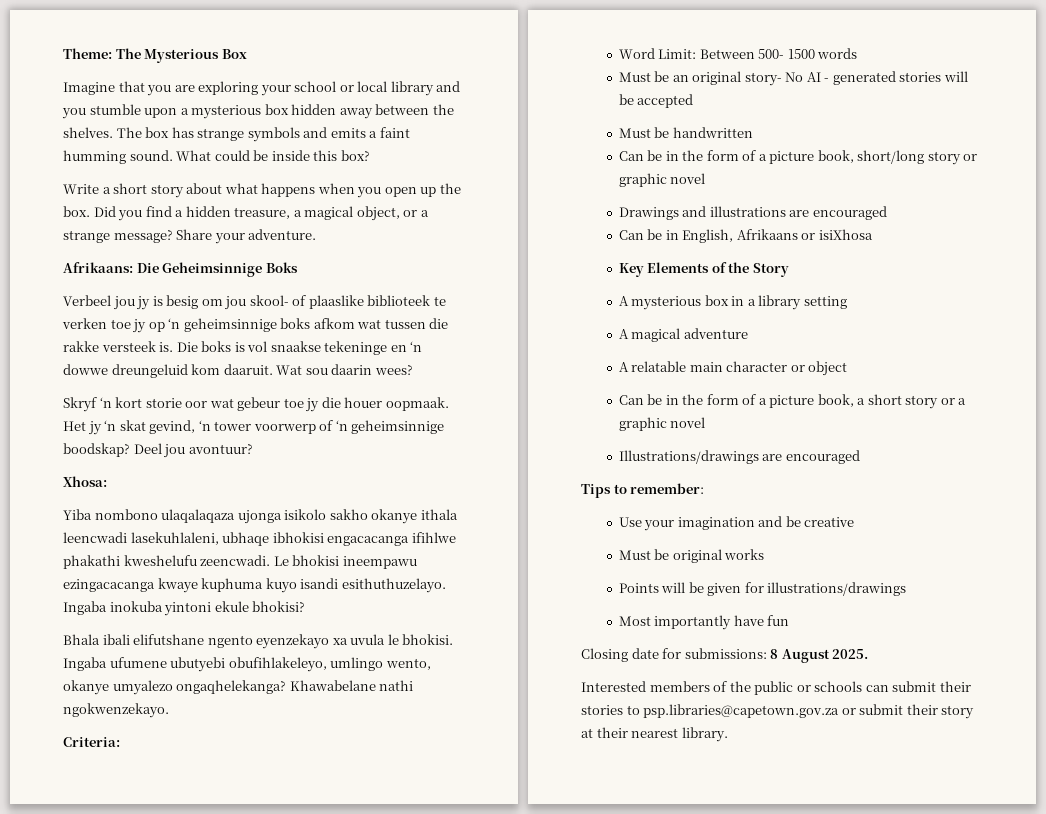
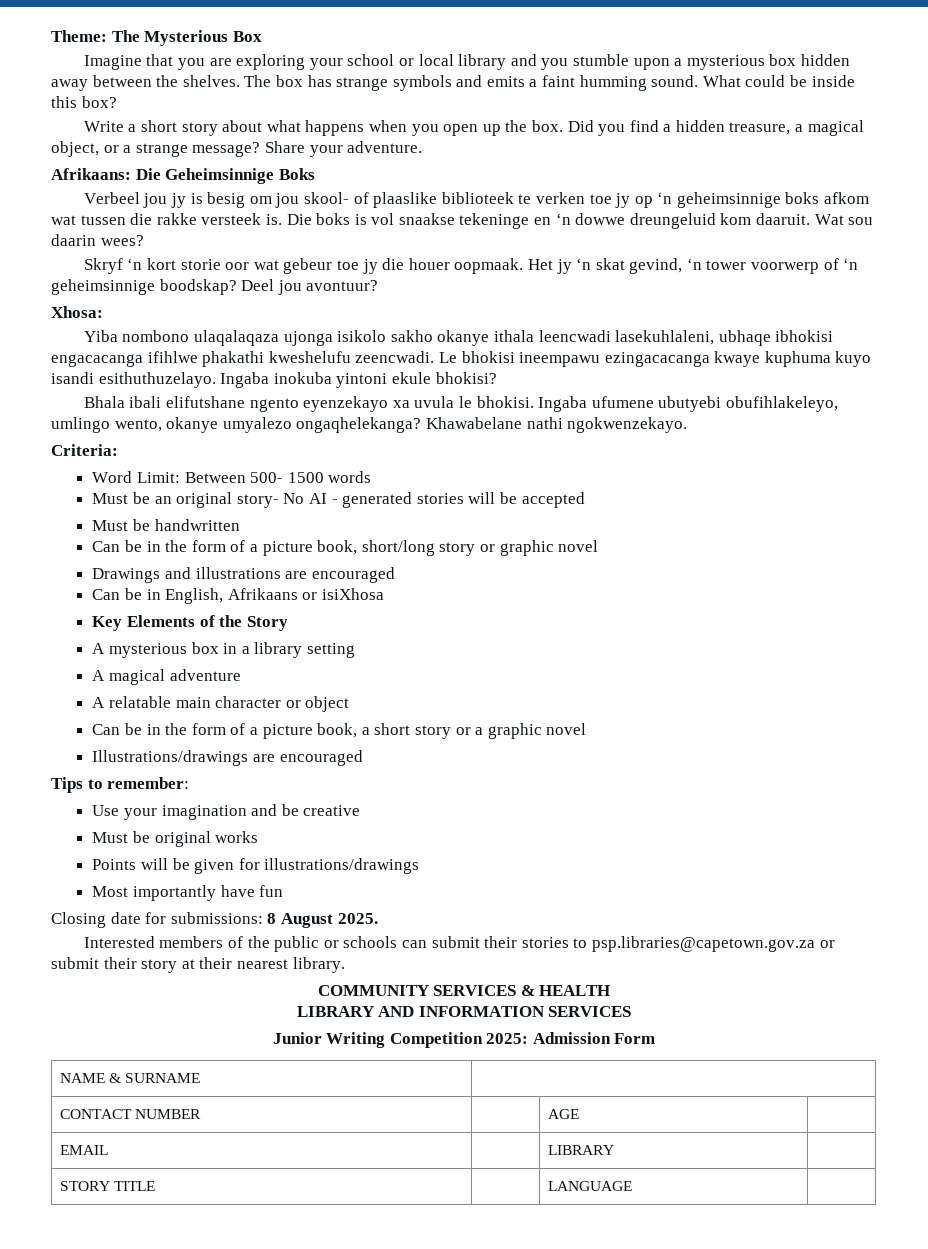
(728, 734) none -> [317,985,611,996] [296,1006,632,1017] [272,1032,656,1048] [60,1073,201,1083] [60,1109,202,1119] [548,1109,580,1119] [60,1145,109,1155] [548,1145,615,1155] [60,1181,156,1191] [548,1181,633,1191] // COMMUNITY SERVICES & HEALTH // LIBRARY AND INFORMATION SERVICES // Junior Writing Competition 2025: Admission Form // NAME & SURNAME | // CONTACT NUMBER | | AGE | // EMAIL | | LIBRARY | // STORY TITLE | | LANGUAGE |

